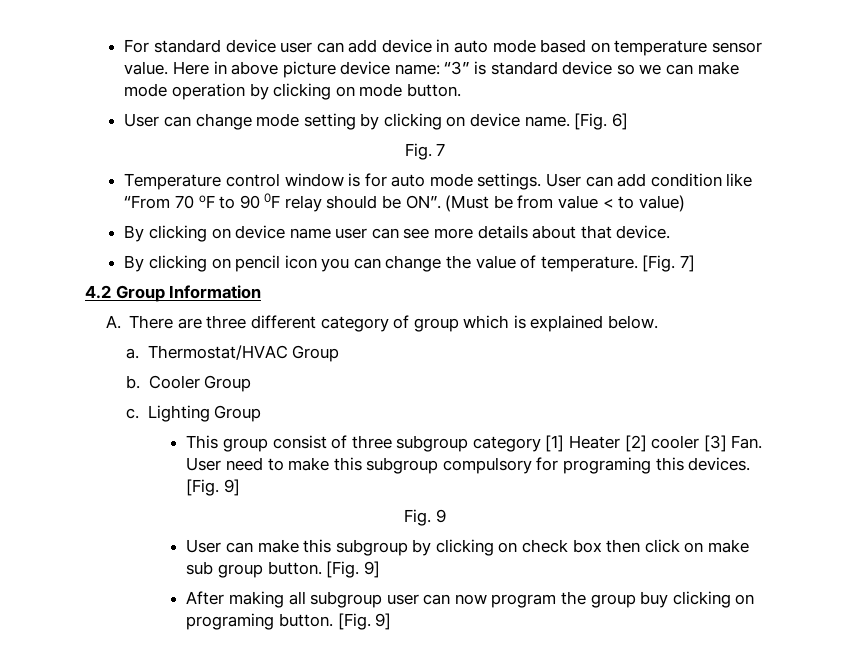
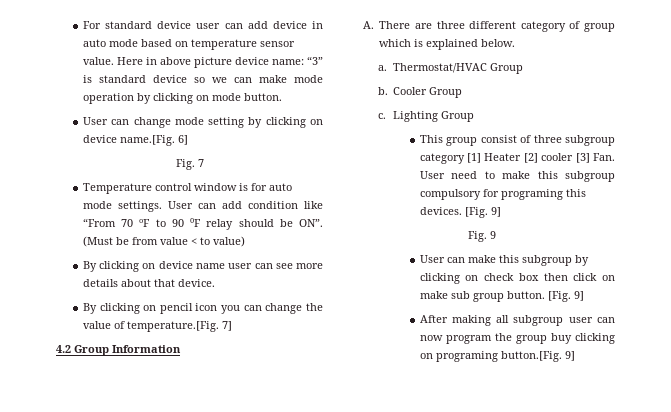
[524,113,608,130] name. [Fig. -> [119,135,175,146] name.[Fig.
[540,255,676,272] temperature. [Fig. -> [126,321,219,332] temperature.[Fig.
[278,613,371,630] button. [Fig. -> [500,351,562,362] button.[Fig.

